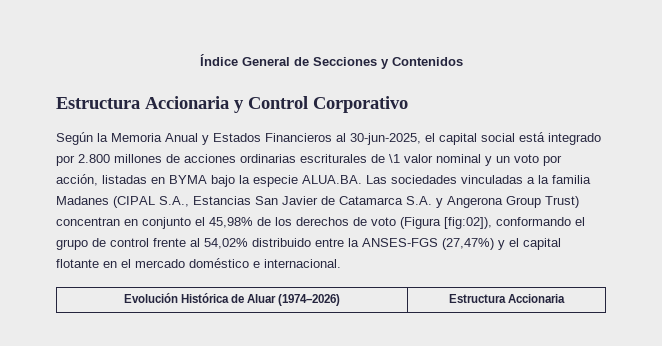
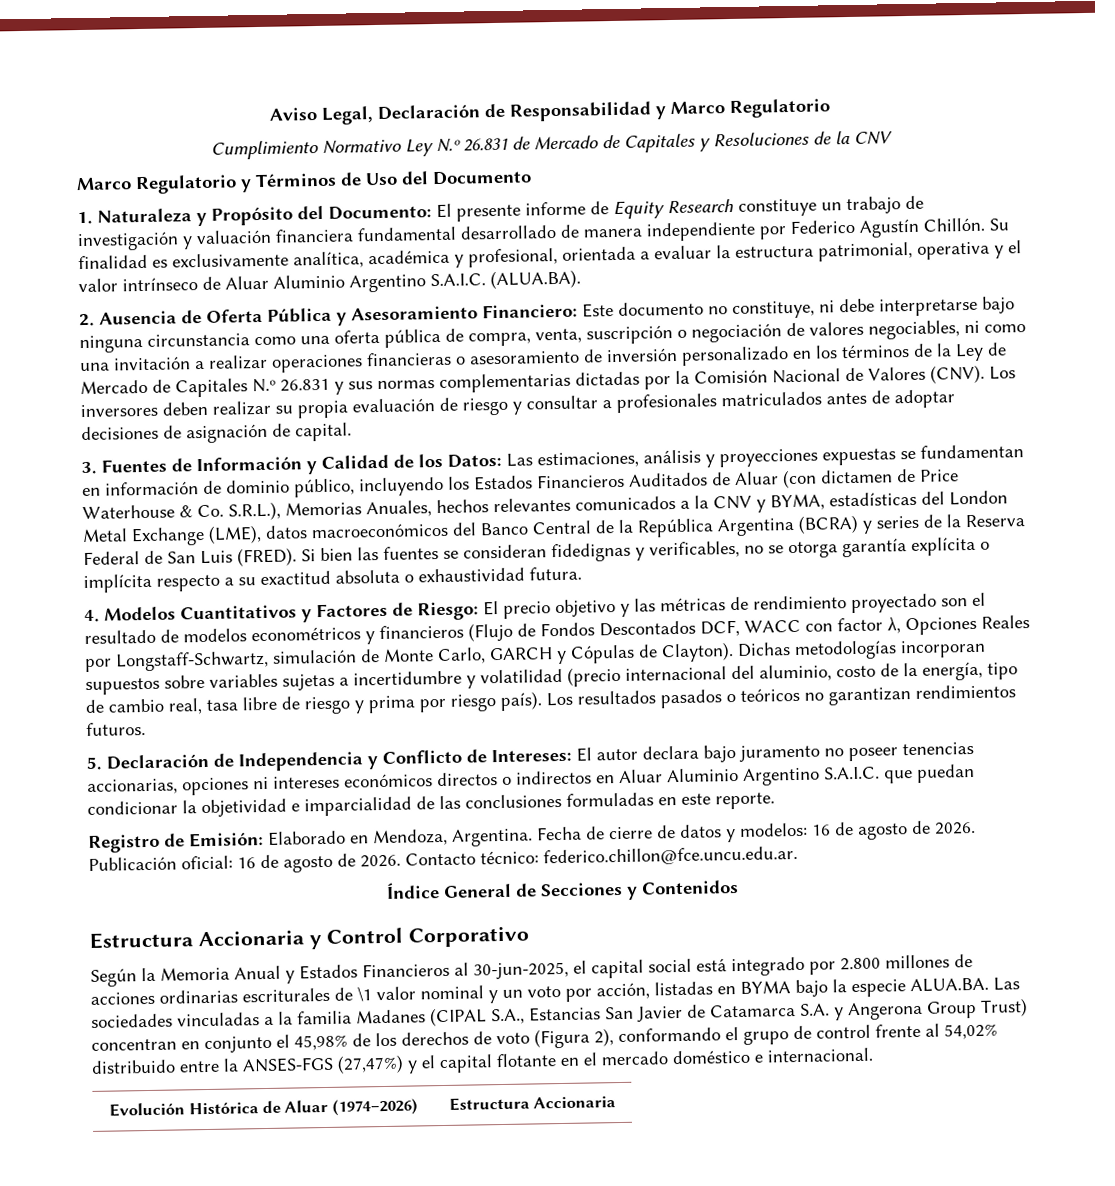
(199, 60) none -> [268,98,830,125] [210,130,893,160] [76,170,532,195] [77,195,924,227] [77,217,1009,252] [78,240,1022,270] [78,269,581,293] [79,296,1015,327] [79,320,1026,354] [80,342,1007,373] [80,364,1016,398] [80,389,955,419] [81,422,352,444] [81,444,1024,475] [82,468,959,498] [82,490,1008,521] [82,514,1025,547] [83,536,990,567] [83,566,582,594] [84,592,986,623] [84,615,1030,645] [85,639,986,673] [85,661,1018,696] [85,684,1016,715] [86,721,146,736] [86,741,974,772] [87,763,975,796] [87,792,775,818] [88,820,976,853] [88,845,798,873] Aviso Legal, Declaración de Responsabilidad y Marco Regulatorio // Cumplimiento Normativo Ley N.º 26.831 de Mercado de Capitales y Resoluciones de la CNV // Marco Regulatorio y Términos de Uso del Documento // 1. Naturaleza y Propósito del Documento: El presente informe de Equity Research constituye un trabajo de investigación y valuación financiera fundamental desarrollado de manera independiente por Federico Agustín Chillón. Su finalidad es exclusivamente analítica, académica y profesional, orientada a evaluar la estructura patrimonial, operativa y el valor intrínseco de Aluar Aluminio Argentino S.A.I.C. (ALUA.BA). // 2. Ausencia de Oferta Pública y Asesoramiento Financiero: Este documento no constituye, ni debe interpretarse bajo ninguna circunstancia como una oferta pública de compra, venta, suscripción o negociación de valores negociables, ni como una invitación a realizar operaciones financieras o asesoramiento de inversión personalizado en los términos de la Ley de Mercado de Capitales N.º 26.831 y sus normas complementarias dictadas por la Comisión Nacional de Valores (CNV). Los inversores deben realizar su propia evaluación de riesgo y consultar a profesionales matriculados antes de adoptar decisiones de asignación de capital. // 3. Fuentes de Información y Calidad de los Datos: Las estimaciones, análisis y proyecciones expuestas se fundamentan en información de dominio público, incluyendo los Estados Financieros Auditados de Aluar (con dictamen de Price Waterhouse & Co. S.R.L.), Memorias Anuales, hechos relevantes comunicados a la CNV y BYMA, estadísticas del London Metal Exchange (LME), datos macroeconómicos del Banco Central de la República Argentina (BCRA) y series de la Reserva Federal de San Luis (FRED). Si bien las fuentes se consideran fidedignas y verificables, no se otorga garantía explícita o implícita respecto a su exactitud absoluta o exhaustividad futura. // 4. Modelos Cuantitativos y Factores de Riesgo: El precio objetivo y las métricas de rendimiento proyectado son el resultado de modelos econométricos y financieros (Flujo de Fondos Descontados DCF, WACC con factor λ, Opciones Reales por Longstaff-Schwartz, simulación de Monte Carlo, GARCH y Cópulas de Clayton). Dichas metodologías incorporan supuestos sobre variables sujetas a incertidumbre y volatilidad (precio internacional del aluminio, costo de la energía, tipo de cambio real, tasa libre de riesgo y prima por riesgo país). Los resultados pasados o teóricos no garantizan rendimientos futuros. // 5. Declaración de Independencia y Conflicto de Intereses: El autor declara bajo juramento no poseer tenencias accionarias, opciones ni intereses económicos directos o indirectos en Aluar Aluminio Argentino S.A.I.C. que puedan condicionar la objetividad e imparcialidad de las conclusiones formuladas en este reporte. // Registro de Emisión: Elaborado en Mendoza, Argentina. Fecha de cierre de datos y modelos: 16 de agosto de 2026. Publicación oficial: 16 de agosto de 2026. Contacto técnico: federico.chillon@fce.uncu.edu.ar. //
[444,217,492,229] [fig:02]), -> [594,1028,614,1047] 2),

